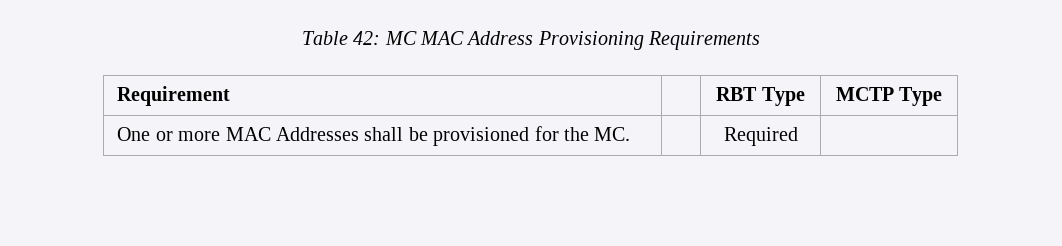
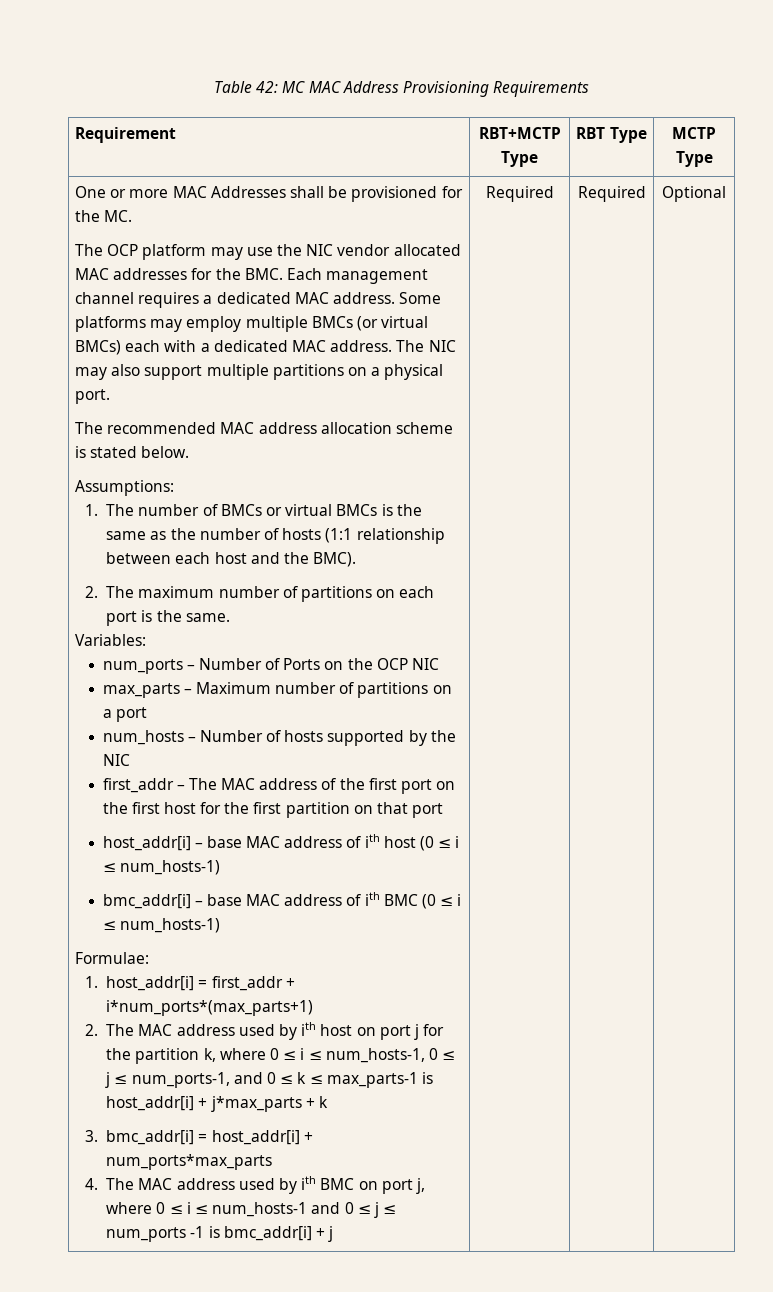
(231, 96) none -> [478,127,561,139] [501,151,538,167] RBT+MCTP Type
[723,127,798,146] | | Required | -> [75,244,461,260] [75,268,429,284] [75,292,442,308] [75,316,429,332] [75,340,456,355] [75,364,444,380] [75,389,111,404] [75,422,453,434] [75,446,190,458] [75,480,175,496] [85,504,422,516] [106,528,445,544] [106,552,357,567] [85,586,435,602] [106,610,230,626] [75,634,147,646] [102,658,439,674] [102,682,452,698] [102,707,147,722] [102,730,456,746] [102,754,130,766] [102,778,456,794] [102,802,444,818] [102,834,460,851] [102,860,220,875] [102,892,462,909] [102,918,220,933] [75,952,150,964] [85,976,295,991] [106,1000,314,1016] [85,1022,445,1040] [106,1048,456,1064] [105,1072,433,1088] [106,1096,328,1112] [85,1130,313,1145] [106,1154,273,1170] [85,1176,425,1194] [106,1202,397,1218] [106,1226,334,1242] [485,186,554,202] [577,186,646,202] [662,186,726,202] // The OCP platform may use the NIC vendor allocated MAC addresses for the BMC. Each management channel requires a dedicated MAC address. Some platforms may employ multiple BMCs (or virtual BMCs) each with a dedicated MAC address. The NIC may also support multiple partitions on a physical port. // The recommended MAC address allocation scheme is stated below. // Assumptions: // 1. The number of BMCs or virtual BMCs is the same as the number of hosts (1:1 relationship between each host and the BMC). // 2. The maximum number of partitions on each port is the same. // Variables: // num_ports – Number of Ports on the OCP NIC // max_parts – Maximum number of partitions on a port // num_hosts – Number of hosts supported by the NIC // first_addr – The MAC address of the first port on the first host for the first partition on that port // host_addr[i] – base MAC address of ith host (0 ≤ i ≤ num_hosts-1) // bmc_addr[i] – base MAC address of ith BMC (0 ≤ i ≤ num_hosts-1) // Formulae: // 1. host_addr[i] = first_addr + i*num_ports*(max_parts+1) // 2. The MAC address used by ith host on port j for the partition k, where 0 ≤ i ≤ num_hosts-1, 0 ≤ j ≤ num_ports-1, and 0 ≤ k ≤ max_parts-1 is host_addr[i] + j*max_parts + k // 3. bmc_addr[i] = host_addr[i] + num_ports*max_parts // 4. The MAC address used by ith BMC on port j, where 0 ≤ i ≤ num_hosts-1 and 0 ≤ j ≤ num_ports -1 is bmc_addr[i] + j | Required | Required | Optional

